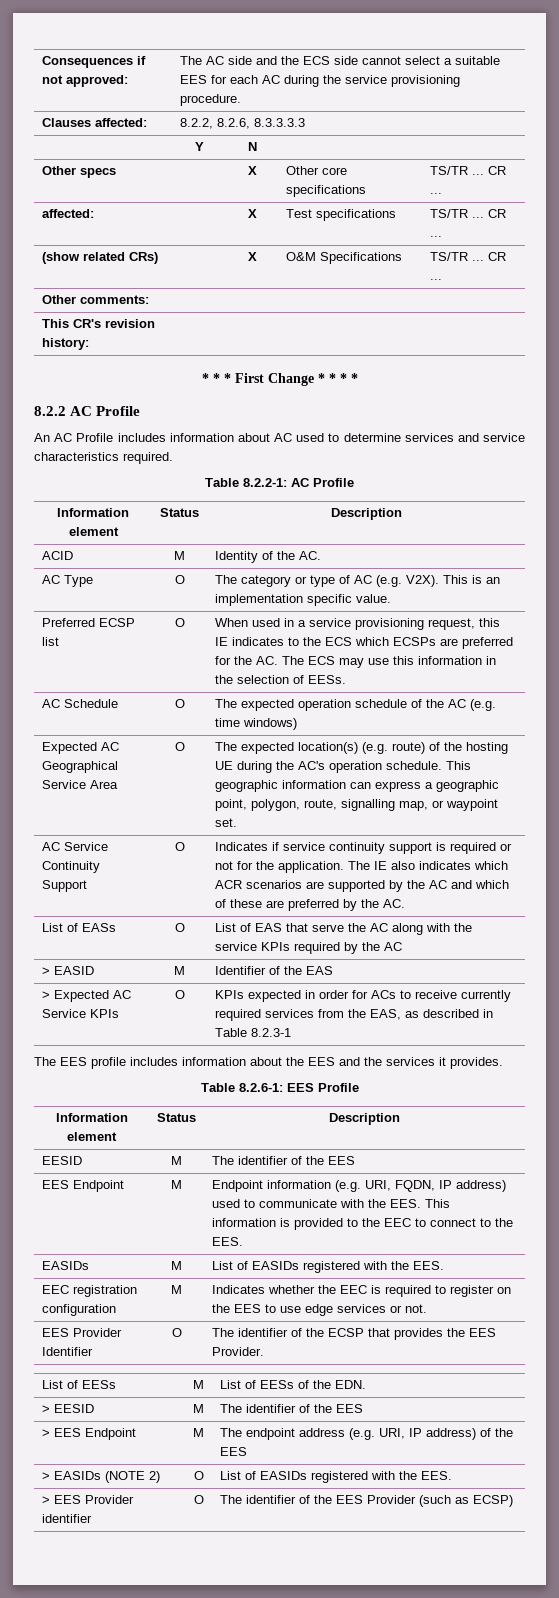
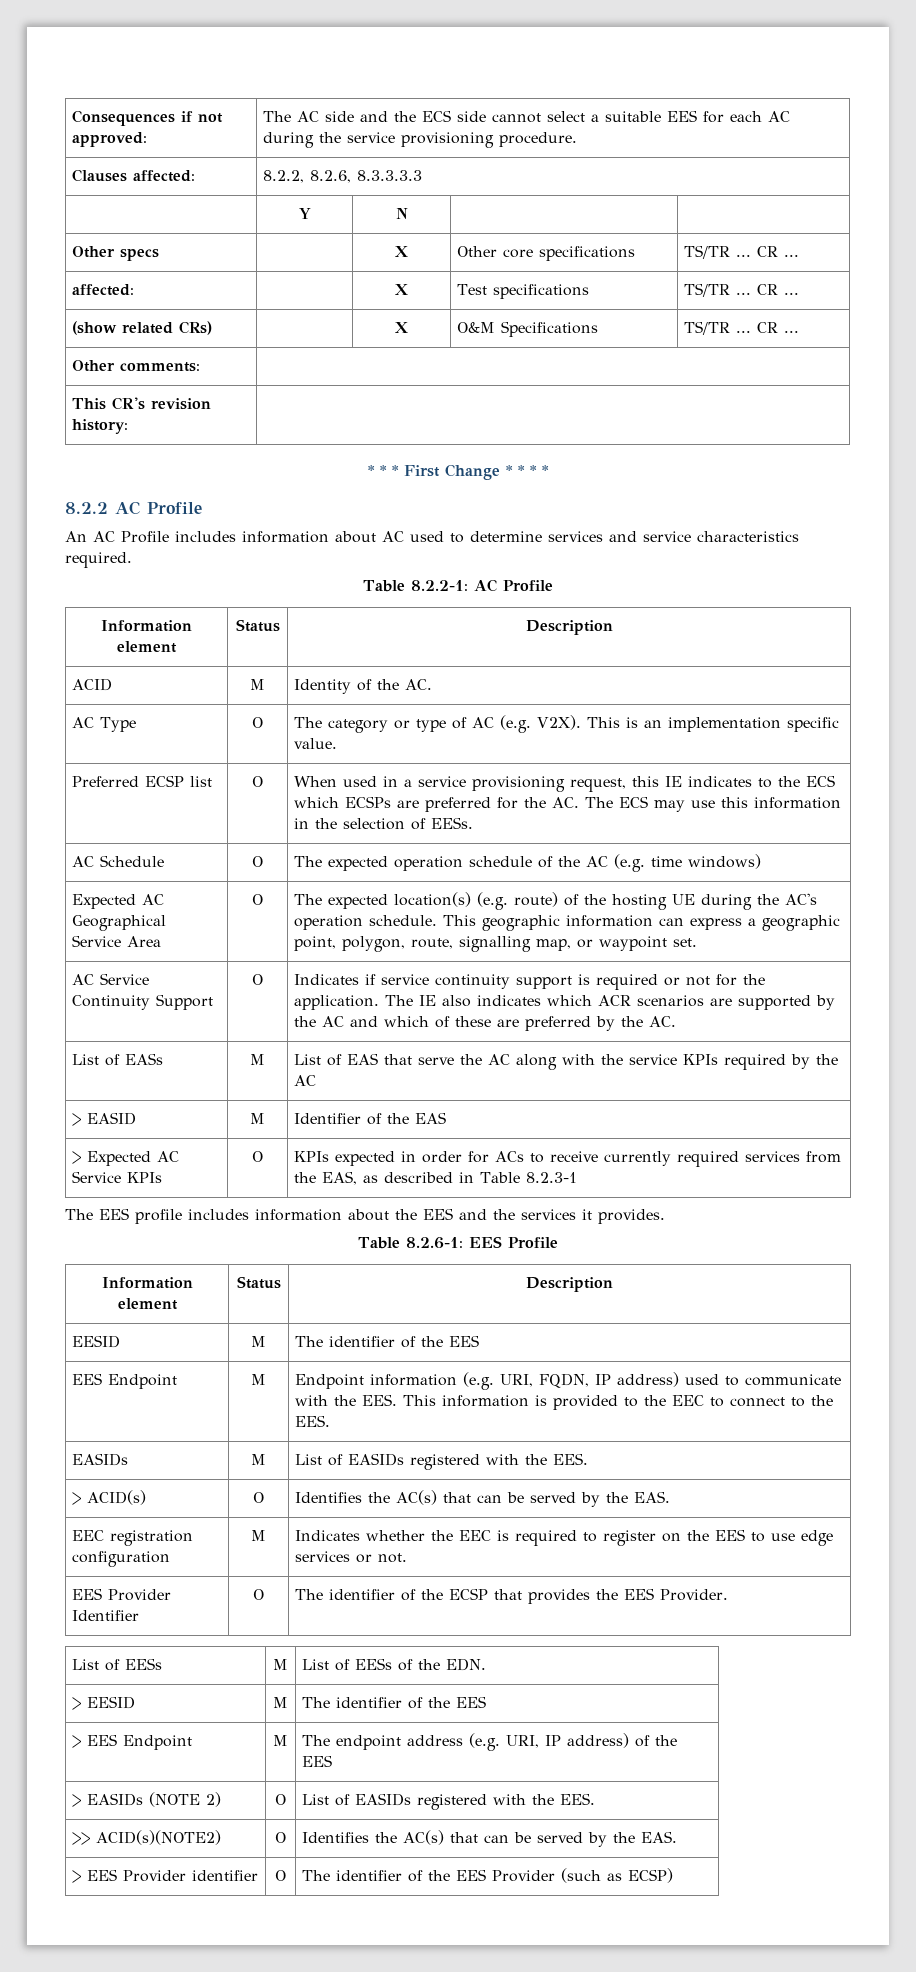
[174,923,185,932] O -> [250,1054,265,1065] M
(445, 1265) none -> [72,1490,147,1505] [253,1492,264,1503] [295,1490,671,1507] // > ACID(s) | O | Identifies the AC(s) that can be served by the EAS.
(453, 1475) none -> [72,1830,222,1845] [275,1832,286,1843] [302,1830,678,1847] // >> ACID(s)(NOTE2) | O | Identifies the AC(s) that can be served by the EAS.

